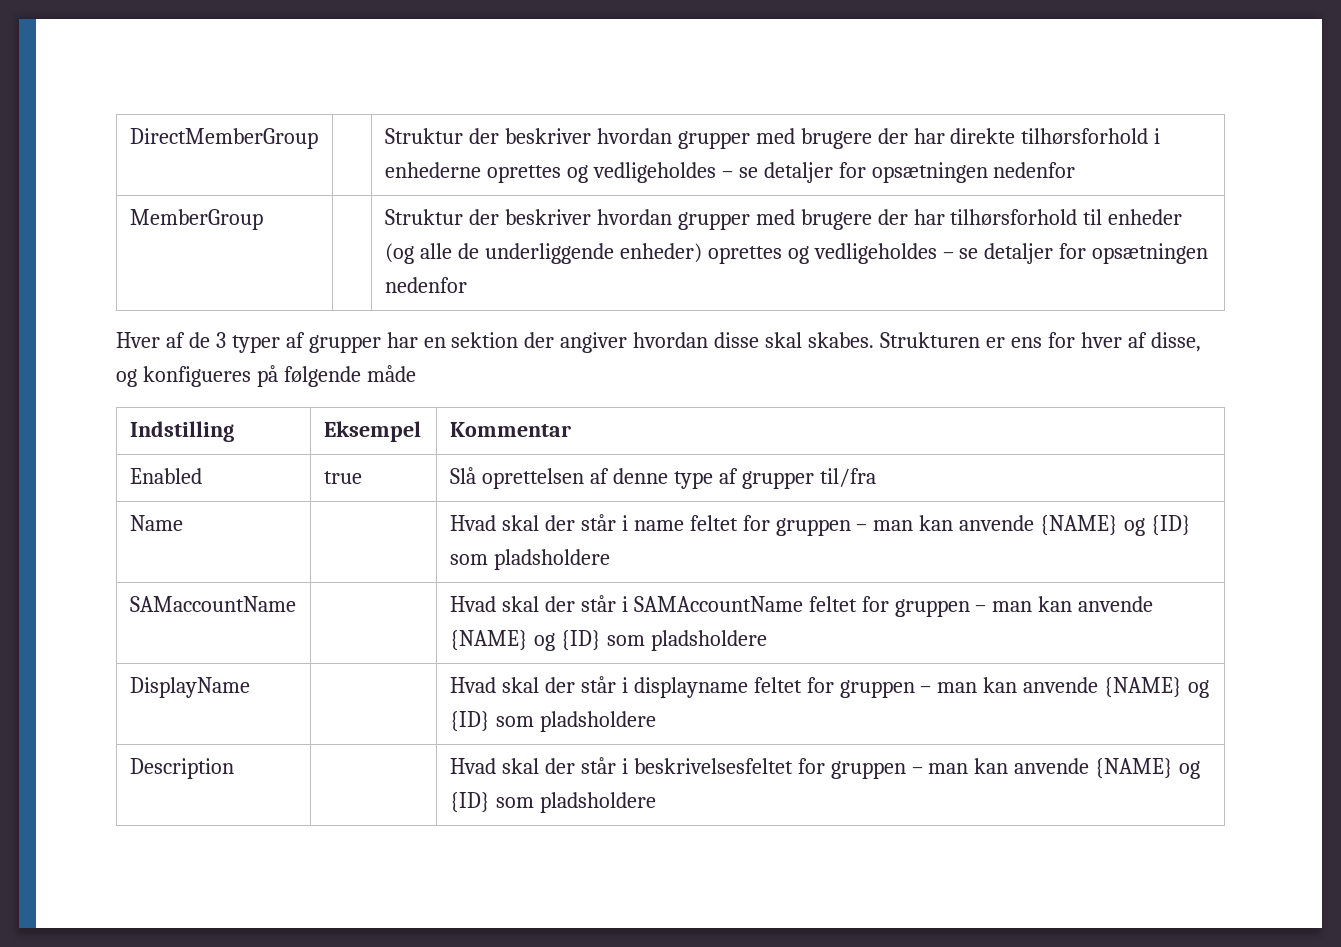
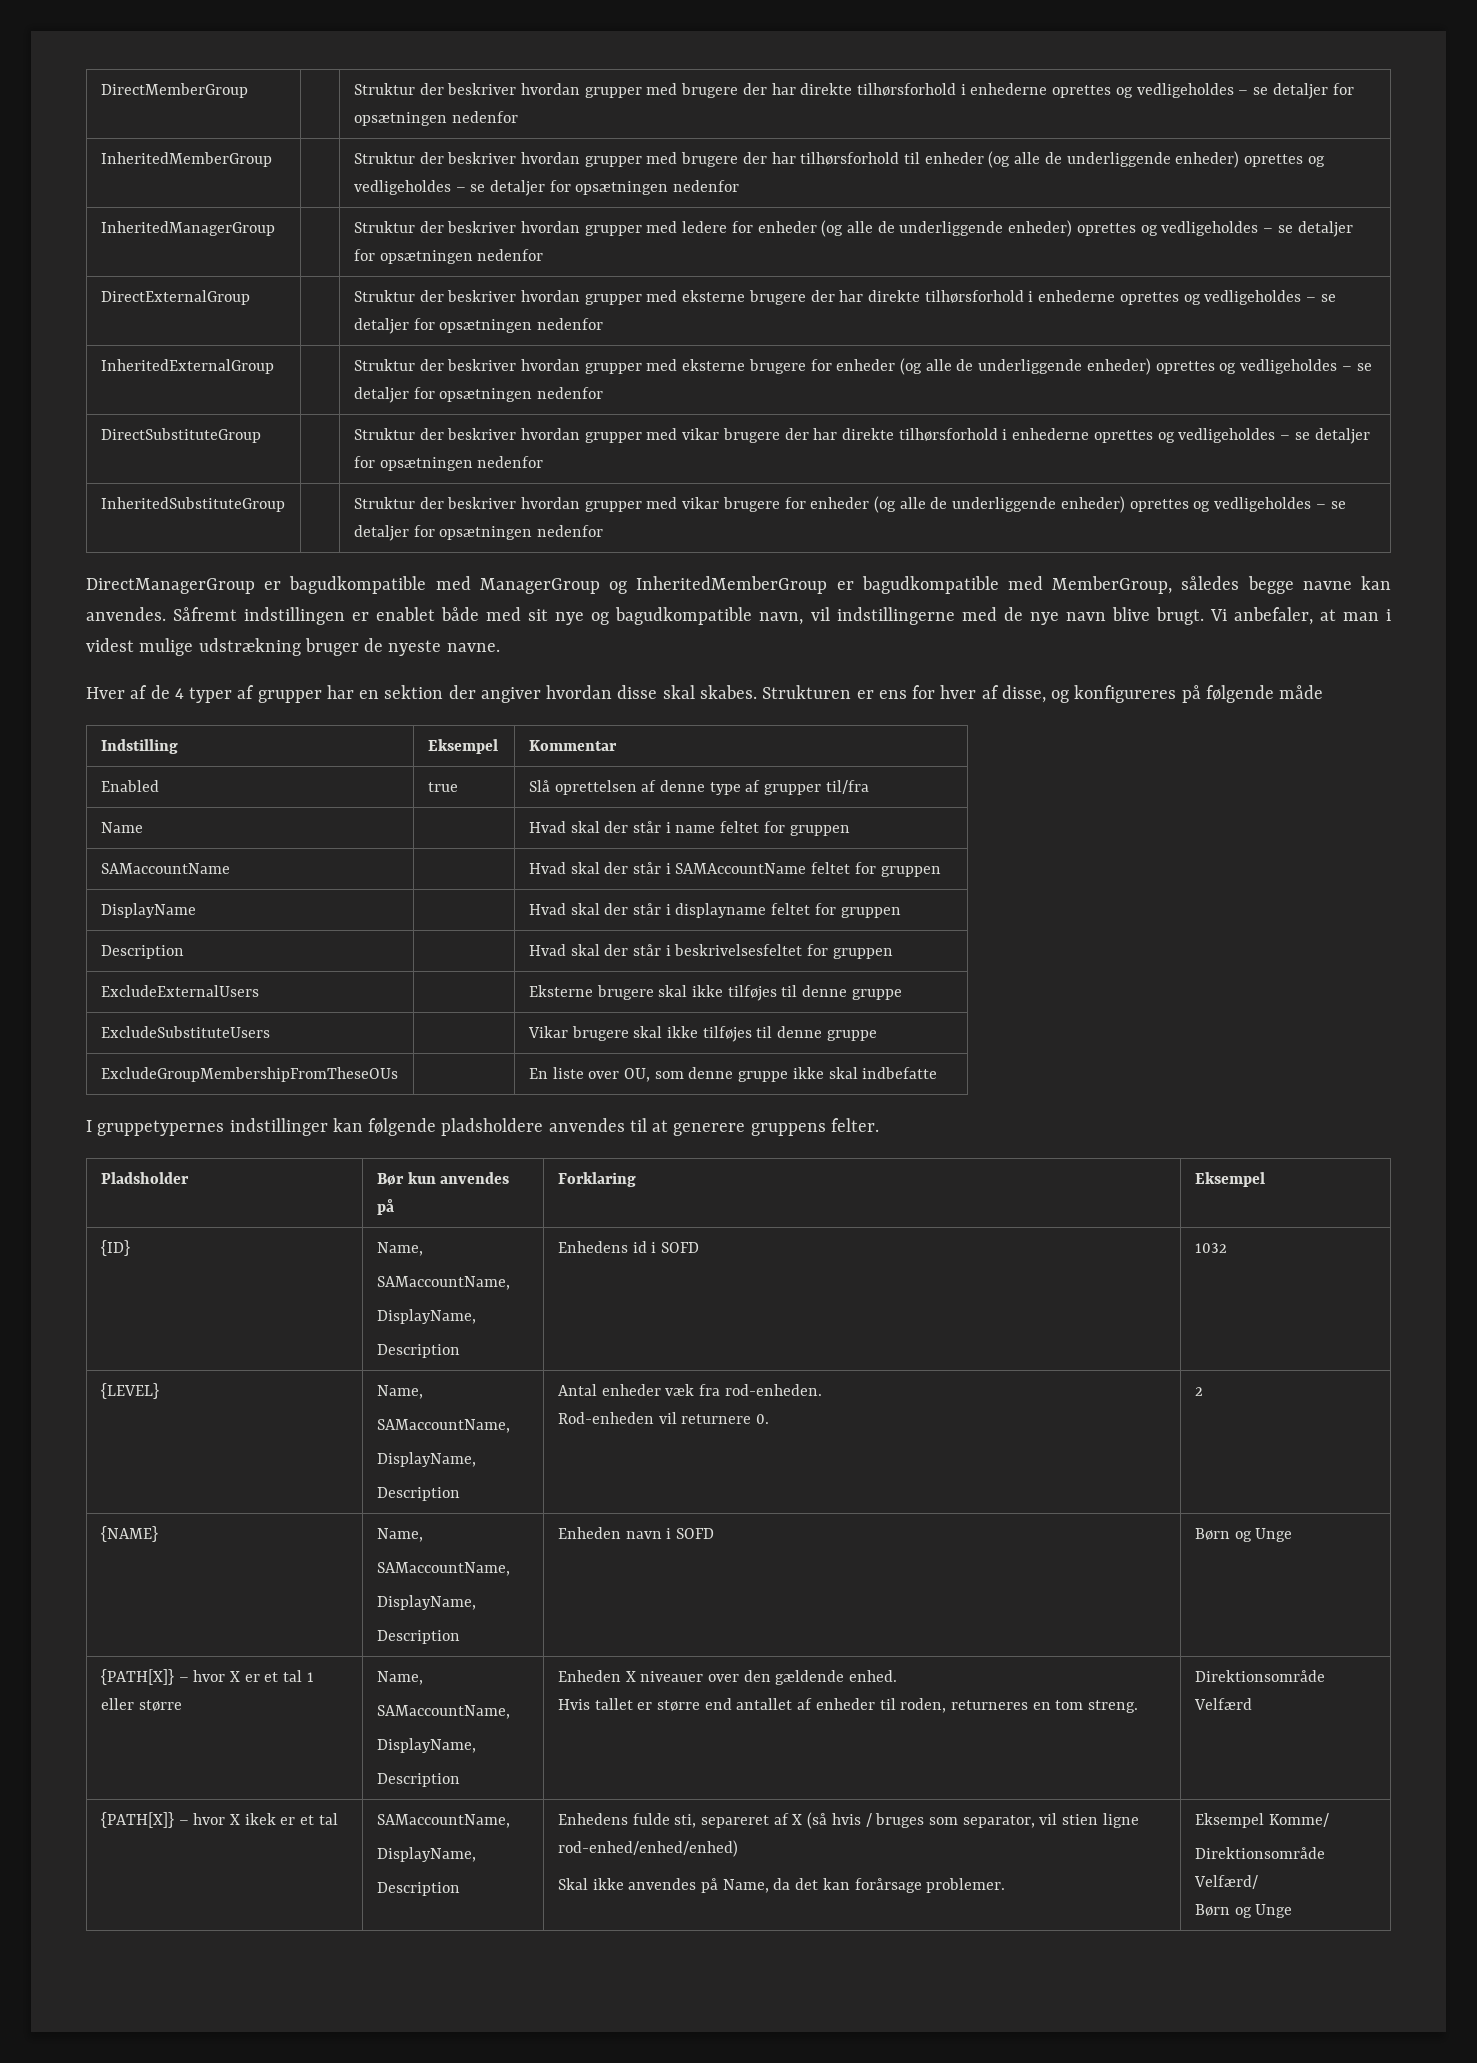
[129,209,263,230] MemberGroup -> [100,152,272,167] InheritedMemberGroup
(467, 285) none -> [100,221,275,236] [353,220,1353,237] [353,249,544,264] [100,290,250,305] [353,290,1336,305] [353,318,603,334] [100,359,274,374] [353,358,1372,375] [353,387,603,403] [100,428,261,443] [353,428,1370,444] [353,456,544,471] [100,497,285,512] [353,496,1346,513] [353,525,603,541] [86,576,1391,594] [86,607,1392,625] [86,638,500,656] // InheritedManagerGroup | | Struktur der beskriver hvordan grupper med ledere for enheder (og alle de underliggende enheder) oprettes og vedligeholdes – se detaljer for opsætningen nedenfor // DirectExternalGroup | | Struktur der beskriver hvordan grupper med eksterne brugere der har direkte tilhørsforhold i enhederne oprettes og vedligeholdes – se detaljer for opsætningen nedenfor // InheritedExternalGroup | | Struktur der beskriver hvordan grupper med eksterne brugere for enheder (og alle de underliggende enheder) oprettes og vedligeholdes – se detaljer for opsætningen nedenfor // DirectSubstituteGroup | | Struktur der beskriver hvordan grupper med vikar brugere der har direkte tilhørsforhold i enhederne oprettes og vedligeholdes – se detaljer for opsætningen nedenfor // InheritedSubstituteGroup | | Struktur der beskriver hvordan grupper med vikar brugere for enheder (og alle de underliggende enheder) oprettes og vedligeholdes – se detaljer for opsætningen nedenfor // DirectManagerGroup er bagudkompatible med ManagerGroup og InheritedMemberGroup er bagudkompatible med MemberGroup, således begge navne kan anvendes. Såfremt indstillingen er enablet både med sit nye og bagudkompatible navn, vil indstillingerne med de nye navn blive brugt. Vi anbefaler, at man i videst mulige udstrækning bruger de nyeste navne.
[215,332,226,348] 3 -> [174,688,184,699] 4
[142,366,251,387] konfigueres -> [1074,685,1177,703] konfigureres
[856,515,1192,536] [449,549,610,570] – man kan anvende {NAME} og {ID} som pladsholdere -> (850, 830) none
[975,596,1154,612] [449,630,767,651] – man kan anvende {NAME} og {ID} som pladsholdere -> (941, 871) none
[920,677,1210,698] [449,711,656,732] – man kan anvende {NAME} og {ID} som pladsholdere -> (901, 912) none
[911,758,1201,779] [449,792,656,813] – man kan anvende {NAME} og {ID} som pladsholdere -> [100,985,259,997] [528,985,902,1001] [100,1026,270,1038] [527,1026,877,1042] [100,1067,398,1082] [528,1067,938,1082] [86,1118,879,1136] [100,1172,189,1184] [376,1172,510,1186] [376,1199,394,1215] [557,1172,636,1187] [1194,1172,1265,1187] [100,1240,130,1256] [376,1242,423,1256] [376,1276,510,1290] [376,1309,476,1324] [376,1344,460,1358] [557,1241,699,1253] [1194,1243,1227,1253] [100,1383,159,1399] [376,1385,423,1399] [376,1419,510,1433] [376,1452,476,1467] [376,1487,460,1501] [557,1384,822,1396] [557,1412,769,1424] [1194,1387,1203,1396] [100,1526,158,1542] [376,1528,423,1542] [376,1562,510,1576] [376,1595,476,1610] [376,1630,460,1644] [557,1527,714,1539] [1194,1528,1293,1542] [100,1669,314,1685] [100,1698,182,1712] [376,1671,423,1685] [376,1705,510,1719] [376,1738,476,1753] [376,1773,460,1787] [557,1670,898,1685] [557,1698,1139,1713] [1194,1670,1325,1682] [1193,1698,1252,1710] [100,1812,338,1828] [376,1814,510,1828] [376,1847,476,1862] [376,1882,460,1896] [557,1812,1139,1829] [557,1840,738,1857] [557,1878,1006,1893] [1194,1813,1329,1828] [1194,1847,1325,1859] [1193,1875,1258,1889] [1194,1904,1293,1918] // ExcludeExternalUsers | | Eksterne brugere skal ikke tilføjes til denne gruppe // ExcludeSubstituteUsers | | Vikar brugere skal ikke tilføjes til denne gruppe // ExcludeGroupMembershipFromTheseOUs | | En liste over OU, som denne gruppe ikke skal indbefatte // I gruppetypernes indstillinger kan følgende pladsholdere anvendes til at generere gruppens felter. // Pladsholder | Bør kun anvendes på | Forklaring | Eksempel // {ID} | Name, // SAMaccountName, // DisplayName, // Description | Enhedens id i SOFD | 1032 // {LEVEL} | Name, // SAMaccountName, // DisplayName, // Description | Antal enheder væk fra rod-enheden. // Rod-enheden vil returnere 0. | 2 // {NAME} | Name, // SAMaccountName, // DisplayName, // Description | Enheden navn i SOFD | Børn og Unge // {PATH[X]} – hvor X er et tal 1 eller større | Name, // SAMaccountName, // DisplayName, // Description | Enheden X niveauer over den gældende enhed. // Hvis tallet er større end antallet af enheder til roden, returneres en tom streng. | Direktionsområde Velfærd // {PATH[X]} – hvor X ikek er et tal | SAMaccountName, // DisplayName, // Description | Enhedens fulde sti, separeret af X (så hvis / bruges som separator, vil stien ligne rod-enhed/enhed/enhed) // Skal ikke anvendes på Name, da det kan forårsage problemer. | Eksempel Komme/ // Direktionsområde Velfærd/ // Børn og Unge

